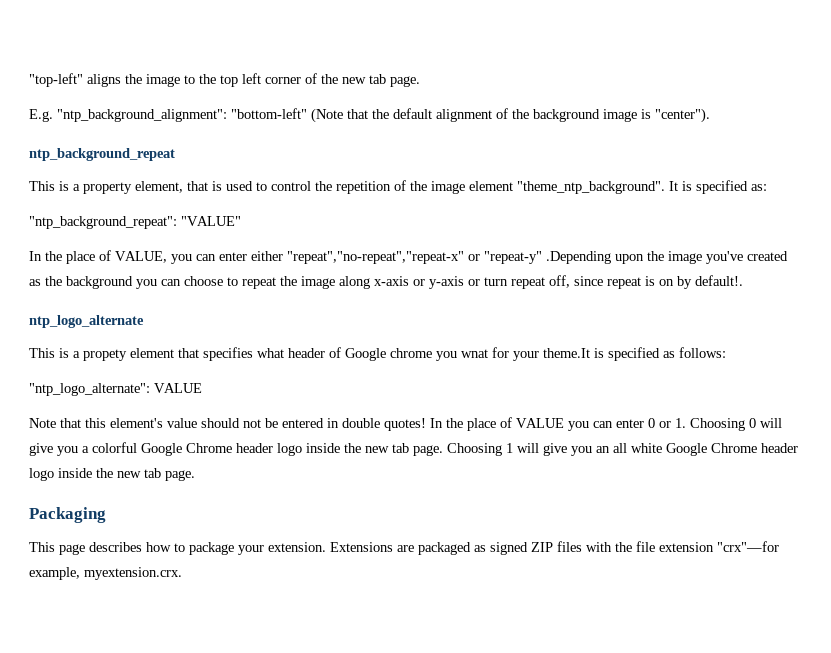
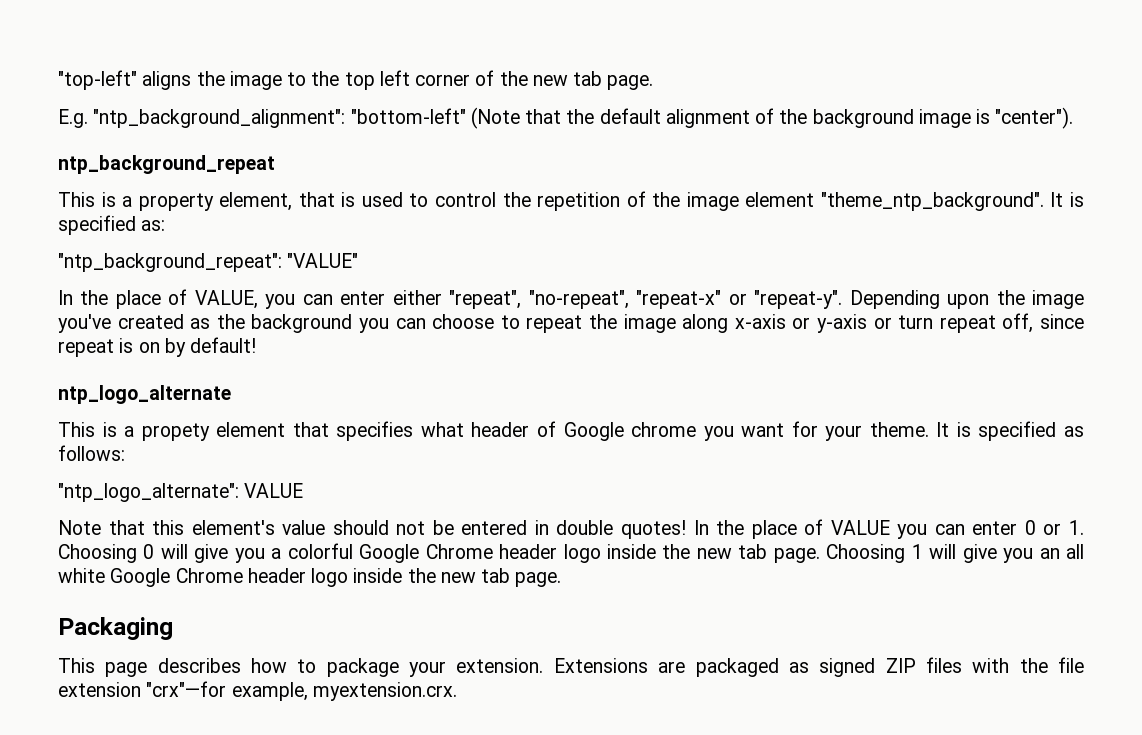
[287,251,611,264] "repeat","no-repeat","repeat-x" or "repeat-y" .Depending -> [449,290,940,309] "repeat", "no-repeat", "repeat-x" or "repeat-y". Depending
[695,275,743,286] default!. -> [190,337,257,353] default!
[461,349,488,358] wnat -> [741,423,785,437] want
[543,348,590,358] theme.It -> [869,422,950,437] theme. It

